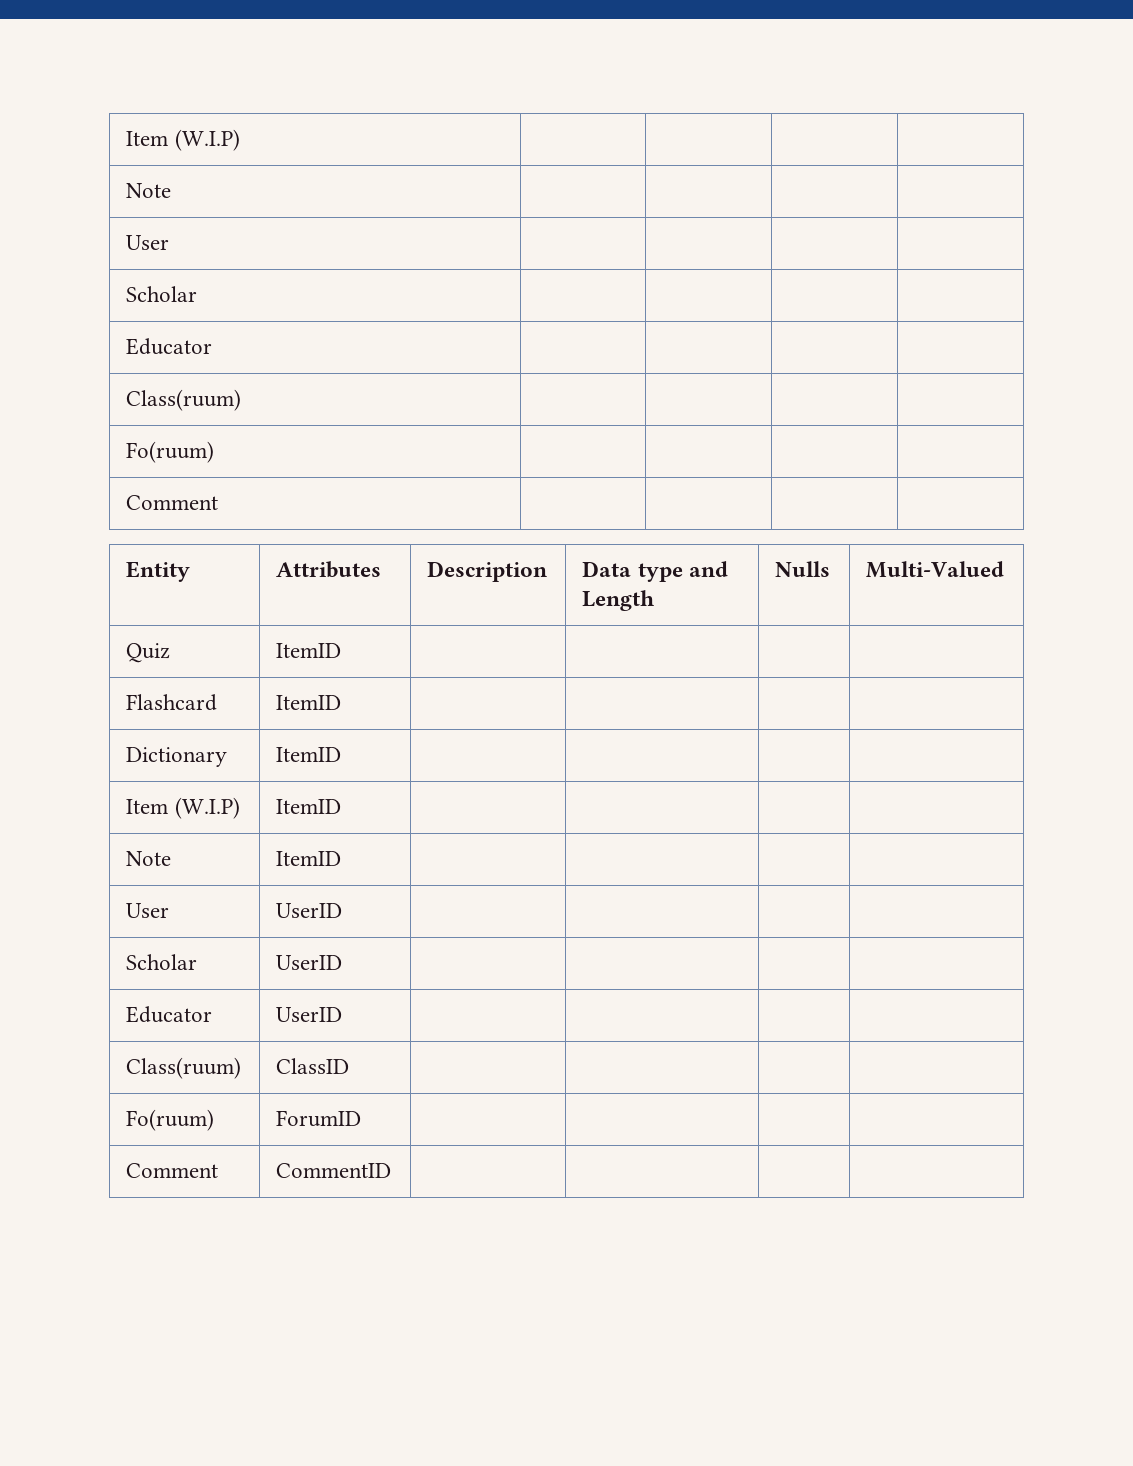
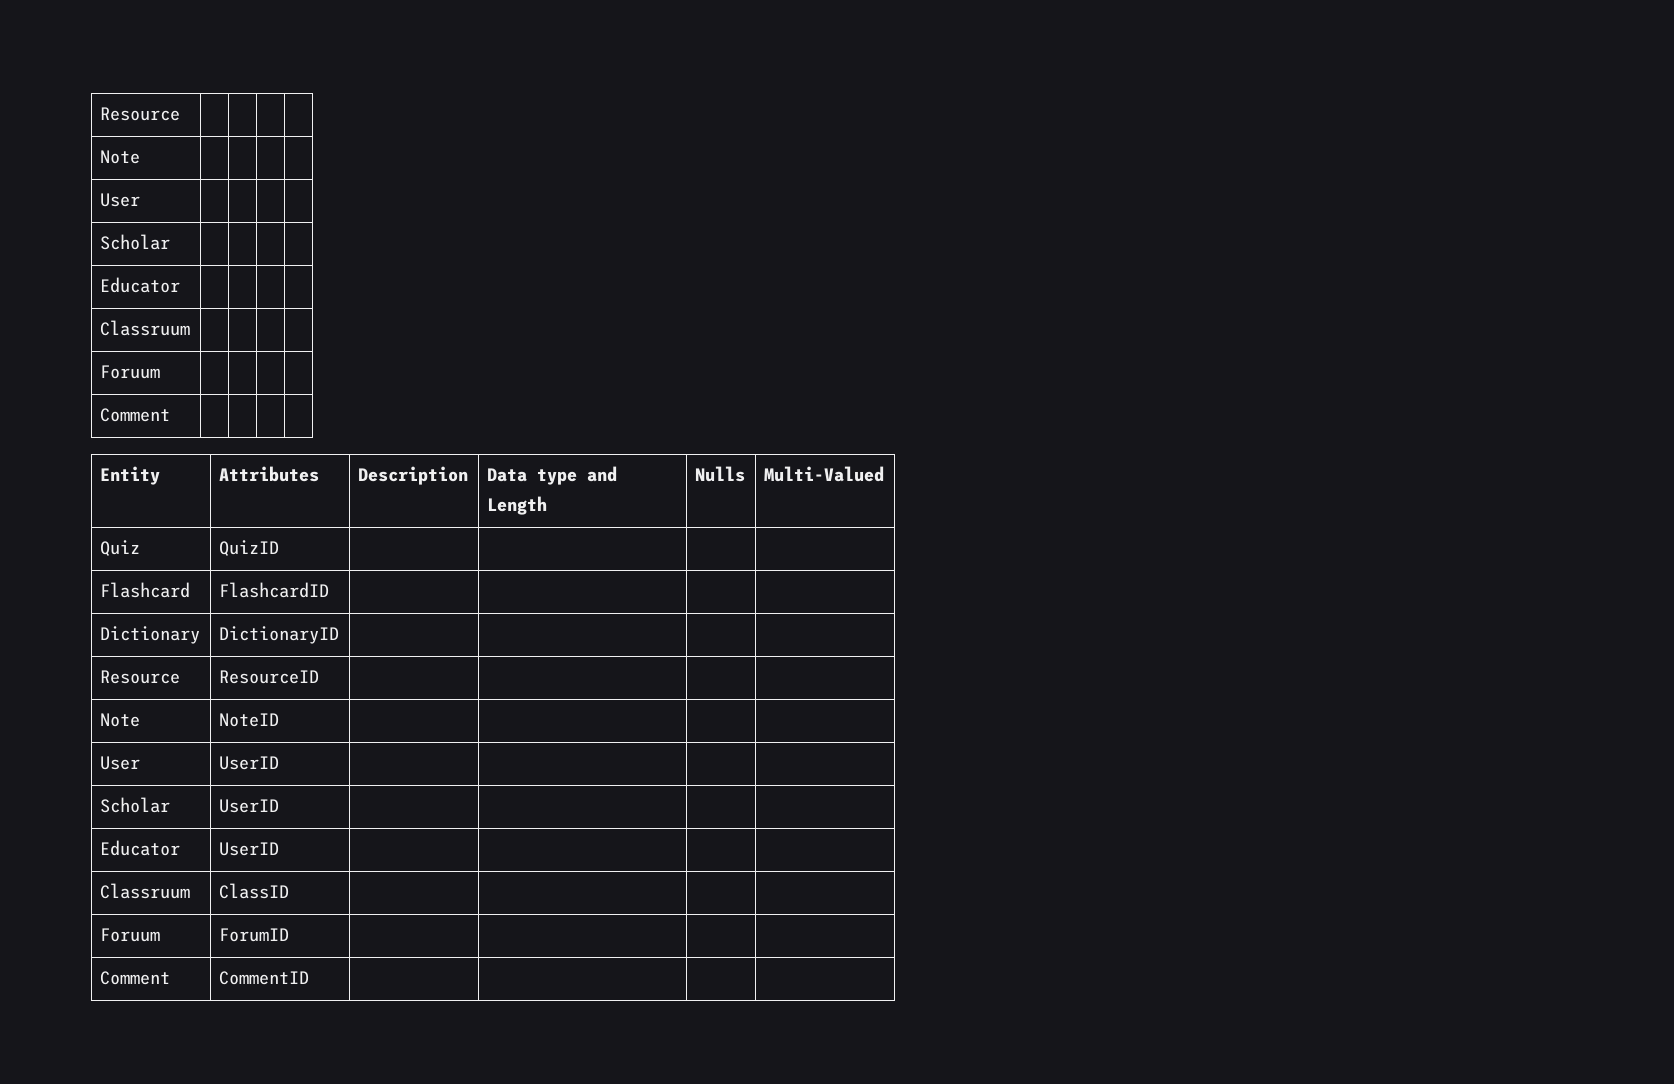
[126,129,240,151] Item (W.I.P) -> [100,107,181,121] Resource
[126,389,242,411] [126,441,215,463] Class(ruum) | | | | // Fo(ruum) -> [100,320,191,336] [100,365,161,379] Classruum | | | | // Foruum
[276,643,342,658] ItemID -> [219,540,280,556] QuizID
[276,695,342,710] ItemID -> [219,582,330,598] FlashcardID
[276,747,342,762] [126,797,240,819] [276,799,342,814] [126,851,172,866] [276,851,342,866] ItemID | | | | // Item (W.I.P) | ItemID | | | | // Note | ItemID -> [219,626,340,644] [100,670,181,684] [219,670,320,684] [100,713,141,727] [219,713,280,727] DictionaryID | | | | // Resource | ResourceID | | | | // Note | NoteID
[126,1057,242,1079] Class(ruum) -> [100,883,191,899] Classruum
[126,1109,215,1131] Fo(ruum) -> [100,928,161,942] Foruum

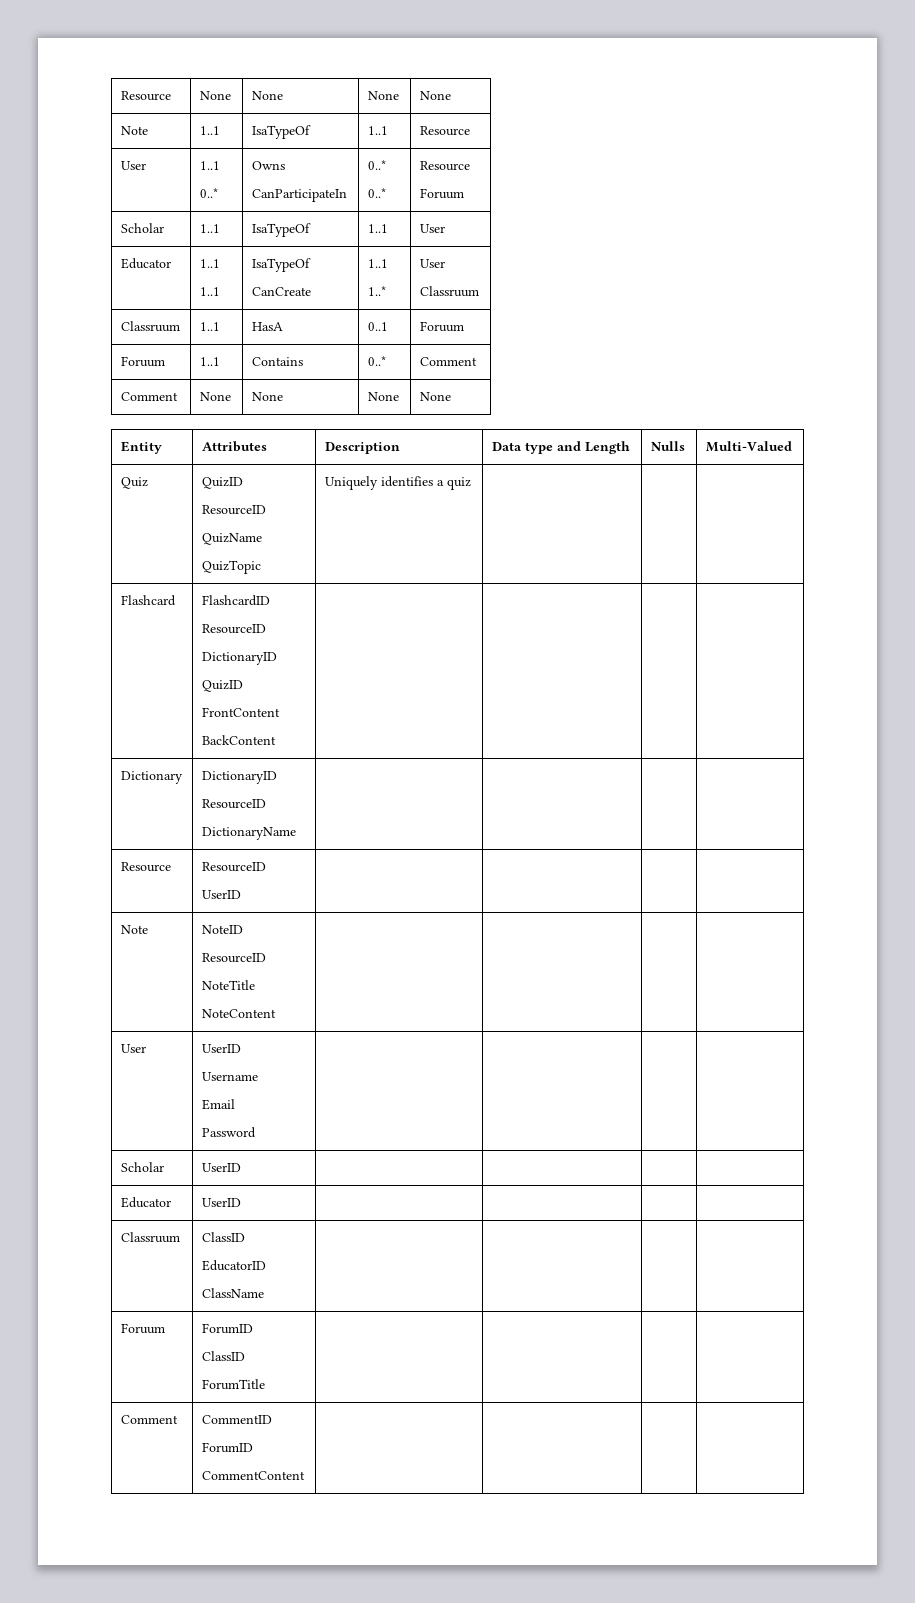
[100,107,181,121] [100,150,141,164] [100,193,141,207] [100,234,171,250] [100,277,181,293] [100,320,191,336] [100,365,161,379] [100,408,171,422] Resource | | | | // Note | | | | // User | | | | // Scholar | | | | // Educator | | | | // Classruum | | | | // Foruum | | | | // Comment | | | | -> [120,91,171,101] [199,91,231,100] [251,91,283,100] [367,91,399,100] [419,91,451,100] [120,126,148,135] [199,126,220,135] [251,125,311,139] [367,126,388,135] [419,126,470,136] [120,161,146,170] [199,161,220,170] [199,188,218,198] [251,161,285,170] [251,189,347,202] [367,160,386,170] [367,188,386,198] [419,161,470,171] [419,188,464,199] [120,223,164,233] [199,224,220,233] [251,223,311,237] [367,224,388,233] [419,224,445,233] [120,258,171,269] [199,259,220,268] [199,287,220,296] [251,258,311,272] [251,287,311,296] [367,259,388,268] [367,286,386,296] [419,259,445,268] [419,286,479,297] [120,321,180,332] [199,322,220,331] [251,322,283,331] [367,322,388,331] [419,321,464,332] [120,356,165,367] [199,357,220,366] [251,357,303,366] [367,356,386,366] [419,357,477,366] [120,392,178,401] [199,392,231,401] [251,392,283,401] [367,392,399,401] [419,392,451,401] Resource | None | None | None | None // Note | 1..1 | IsaTypeOf | 1..1 | Resource // User | 1..1 // 0..* | Owns // CanParticipateIn | 0..* // 0..* | Resource // Foruum // Scholar | 1..1 | IsaTypeOf | 1..1 | User // Educator | 1..1 // 1..1 | IsaTypeOf // CanCreate | 1..1 // 1..* | User // Classruum // Classruum | 1..1 | HasA | 0..1 | Foruum // Foruum | 1..1 | Contains | 0..* | Comment // Comment | None | None | None | None
[100,582,191,598] [219,582,330,598] | | | | // Flashcard | FlashcardID -> [201,505,266,515] [201,533,262,545] [201,560,261,574] [324,476,471,490] [120,595,176,606] [201,595,270,606] [201,624,266,634] [201,652,277,665] [201,680,243,692] [201,707,280,717] [201,735,276,745] // ResourceID // QuizName // QuizTopic | Uniquely identifies a quiz | | | // Flashcard | FlashcardID // ResourceID // DictionaryID // QuizID // FrontContent // BackContent
(340, 635) none -> [201,799,266,809] [201,827,296,840] // ResourceID // DictionaryName
(320, 677) none -> [201,890,241,899] // UserID
(280, 720) none -> [201,953,266,963] [201,980,255,990] [201,1009,276,1018] // ResourceID // NoteTitle // NoteContent
(280, 763) none -> [201,1072,258,1081] [201,1099,235,1110] [201,1127,256,1138] // Username // Email // Password
(290, 891) none -> [201,1260,266,1271] [201,1288,264,1298] // EducatorID // ClassName
(290, 935) none -> [201,1351,245,1361] [201,1379,265,1390] // ClassID // ForumTitle
(310, 978) none -> [201,1442,253,1453] [201,1471,305,1480] // ForumID // CommentContent

